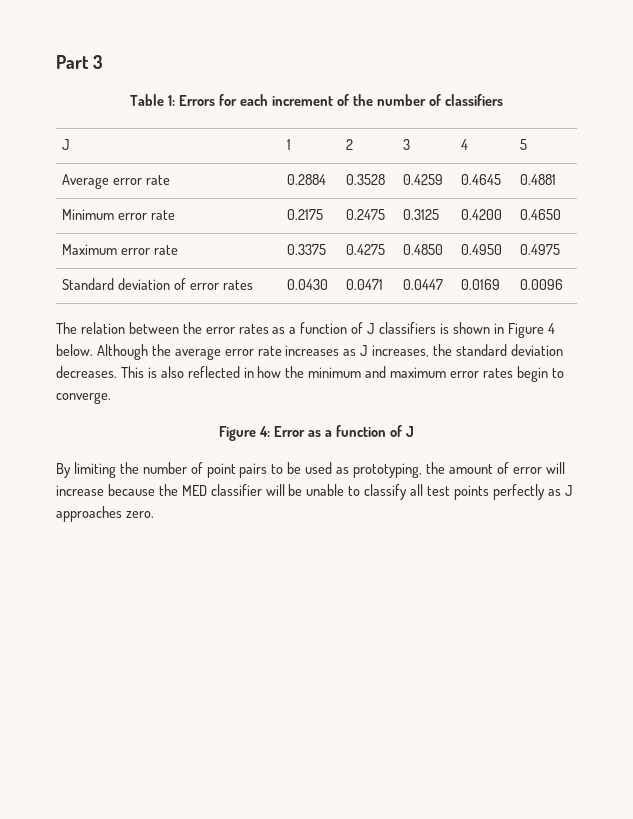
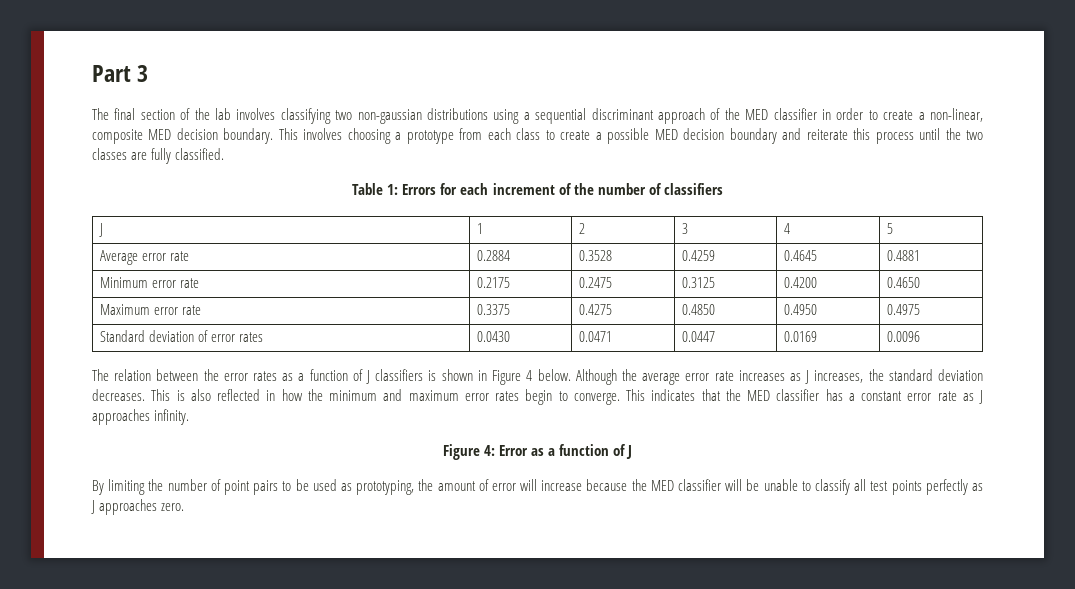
(103, 62) none -> [92,108,983,124] [92,128,984,144] [92,148,225,164] // The final section of the lab involves classifying two non-gaussian distributions using a sequential discriminant approach of the MED classifier in order to create a non-linear, composite MED decision boundary. This involves choosing a prototype from each class to create a possible MED decision boundary and reiterate this process until the two classes are fully classified.
(111, 398) none -> [626,389,983,404] [92,409,190,425] This indicates that the MED classifier has a constant error rate as J approaches infinity.

